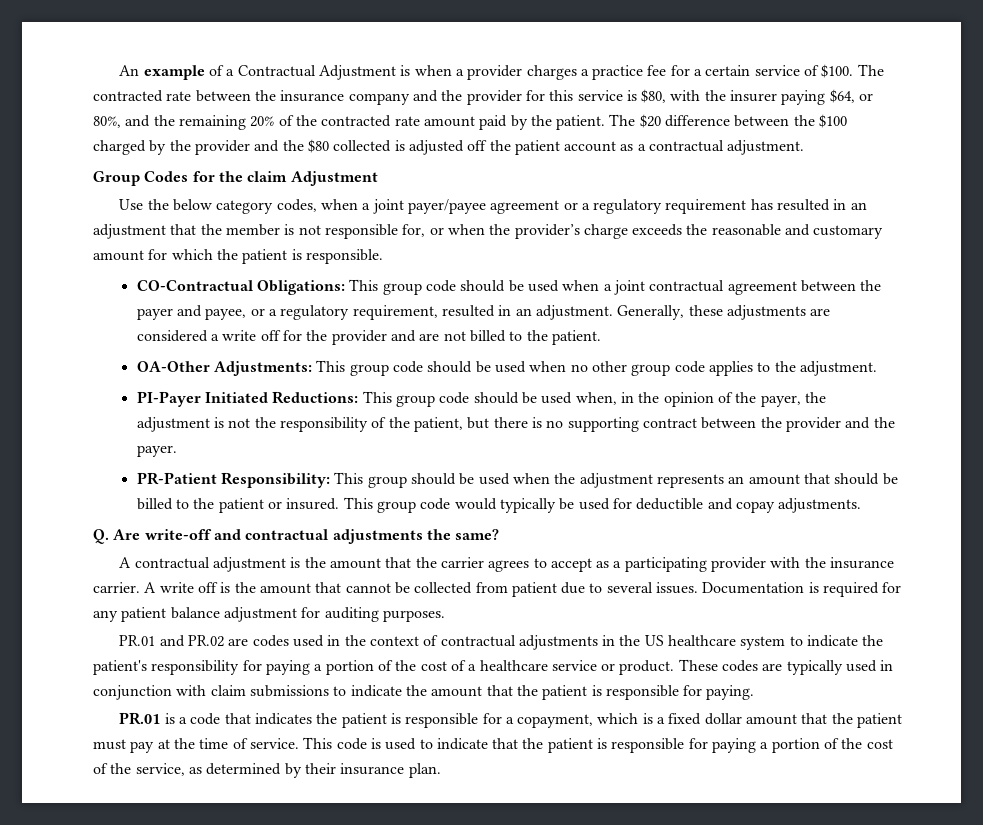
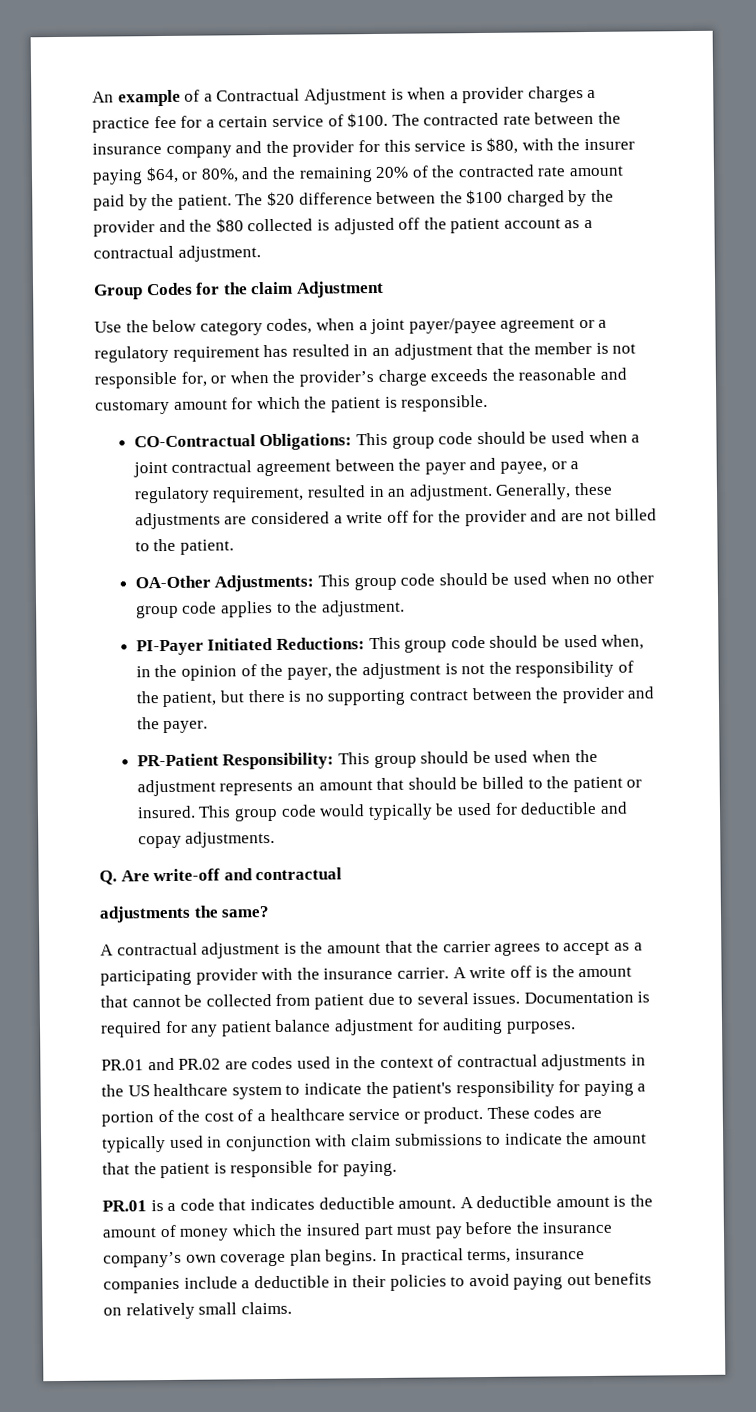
(329, 534) none -> (343, 874) //
[316,713,903,728] [93,737,893,753] [93,763,441,778] the patient is responsible for a copayment, which is a fixed dollar amount that the patient must pay at the time of service. This code is used to indicate that the patient is responsible for paying a portion of the cost of the service, as determined by their insurance plan. -> [318,1194,654,1210] [102,1221,613,1241] [103,1248,585,1268] [103,1272,653,1294] [103,1301,292,1320] deductible amount. A deductible amount is the amount of money which the insured part must pay before the insurance company’s own coverage plan begins. In practical terms, insurance companies include a deductible in their policies to avoid paying out benefits on relatively small claims.

